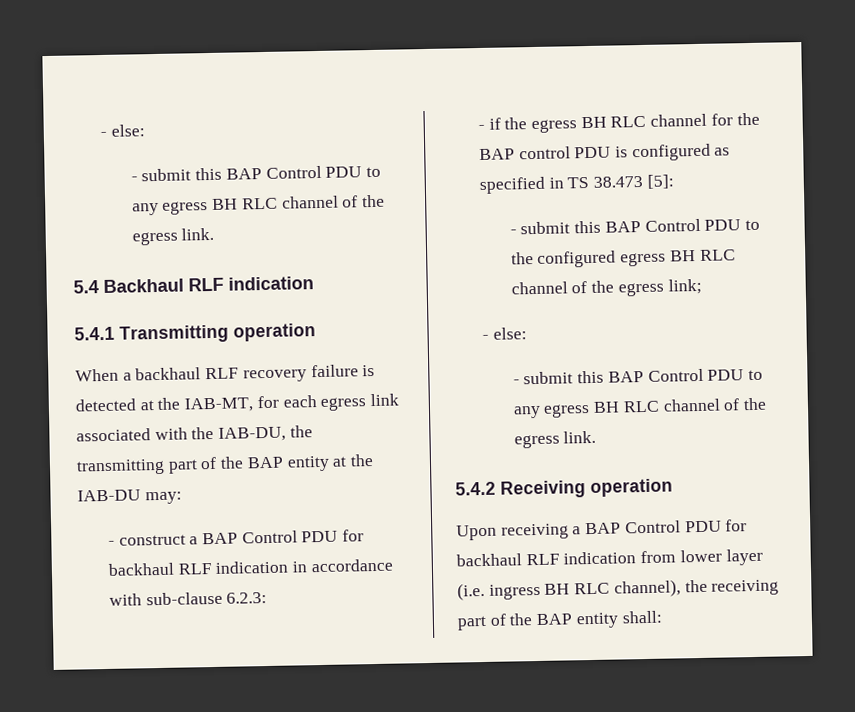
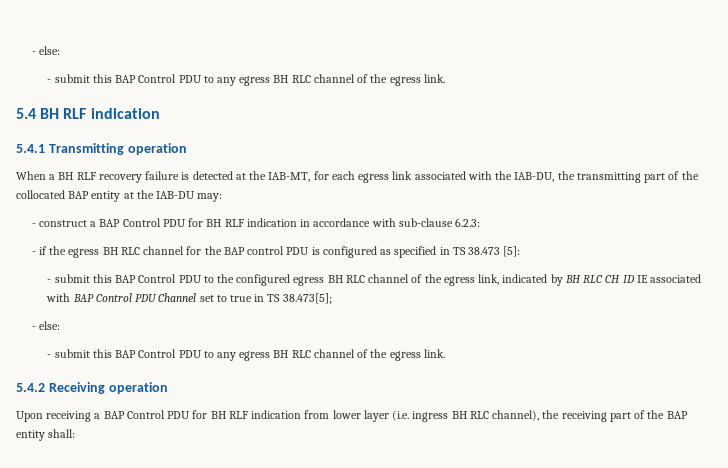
[103,278,184,293] Backhaul -> [40,108,60,119] BH
[135,367,202,381] backhaul -> [58,172,74,180] BH
(245, 462) none -> [16,190,65,199] collocated
[107,562,175,576] backhaul -> [206,219,222,227] BH
[667,278,702,295] link; -> [478,274,702,286] [46,293,332,304] link, indicated by BH RLC CH ID IE associated with BAP Control PDU Channel set to true in TS 38.473[5];
[456,553,522,567] backhaul -> [210,411,226,419] BH

